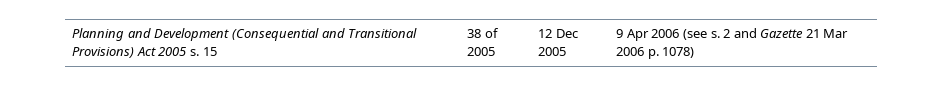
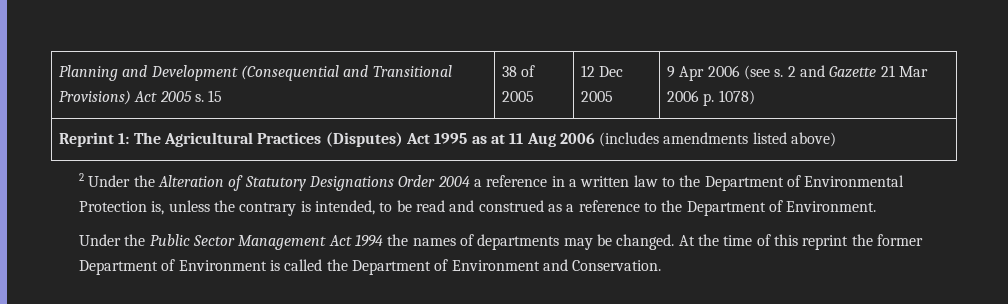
(695, 52) none -> [58,132,837,147] [79,173,905,191] [79,200,877,216] [79,234,923,250] [79,259,662,275] // Reprint 1: The Agricultural Practices (Disputes) Act 1995 as at 11 Aug 2006 (includes amendments listed above) // 2 Under the Alteration of Statutory Designations Order 2004 a reference in a written law to the Department of Environmental Protection is, unless the contrary is intended, to be read and construed as a reference to the Department of Environment. // Under the Public Sector Management Act 1994 the names of departments may be changed. At the time of this reprint the former Department of Environment is called the Department of Environment and Conservation.

